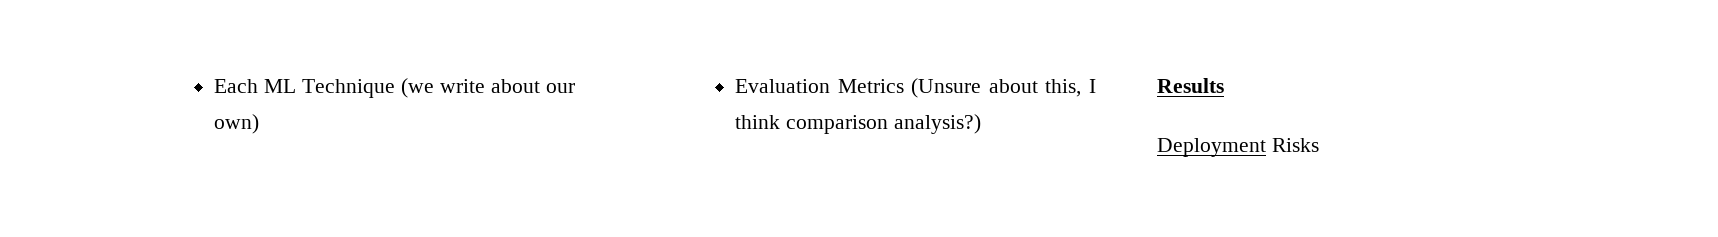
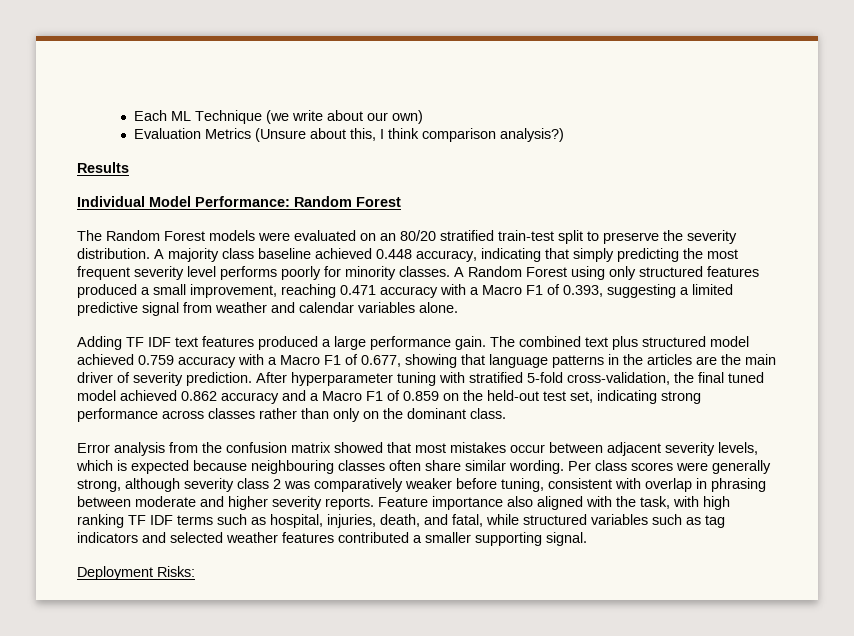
(1224, 85) none -> [77,196,401,207] [77,230,737,244] [77,248,738,262] [77,266,759,280] [77,284,733,298] [77,302,458,316] [77,336,749,350] [77,354,776,368] [77,372,764,386] [77,390,701,404] [77,408,506,422] [77,442,758,456] [76,460,771,474] [77,478,766,492] [77,496,730,510] [77,514,725,528] [77,532,587,546] // Individual Model Performance: Random Forest // The Random Forest models were evaluated on an 80/20 stratified train-test split to preserve the severity distribution. A majority class baseline achieved 0.448 accuracy, indicating that simply predicting the most frequent severity level performs poorly for minority classes. A Random Forest using only structured features produced a small improvement, reaching 0.471 accuracy with a Macro F1 of 0.393, suggesting a limited predictive signal from weather and calendar variables alone. // Adding TF IDF text features produced a large performance gain. The combined text plus structured model achieved 0.759 accuracy with a Macro F1 of 0.677, showing that language patterns in the articles are the main driver of severity prediction. After hyperparameter tuning with stratified 5-fold cross-validation, the final tuned model achieved 0.862 accuracy and a Macro F1 of 0.859 on the held-out test set, indicating strong performance across classes rather than only on the dominant class. // Error analysis from the confusion matrix showed that most mistakes occur between adjacent severity levels, which is expected because neighbouring classes often share similar wording. Per class scores were generally strong, although severity class 2 was comparatively weaker before tuning, consistent with overlap in phrasing between moderate and higher severity reports. Feature importance also aligned with the task, with high ranking TF IDF terms such as hospital, injuries, death, and fatal, while structured variables such as tag indicators and selected weather features contributed a smaller supporting signal.
[1271,138,1319,152] Risks -> [157,566,195,577] Risks:

